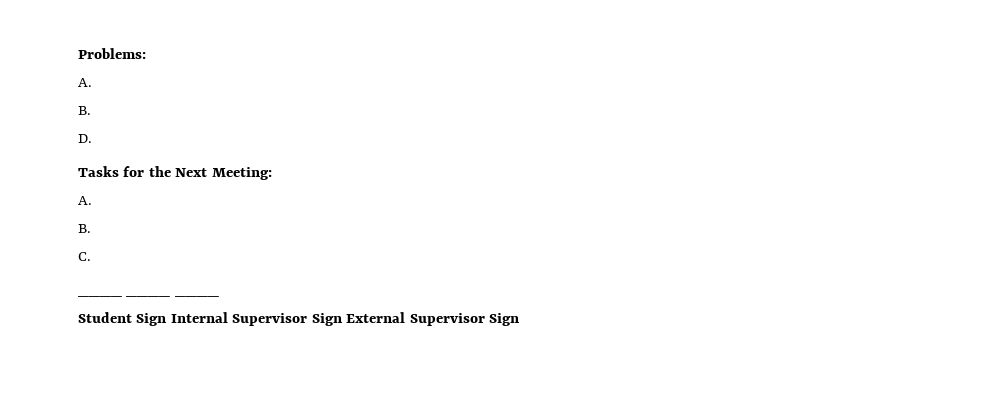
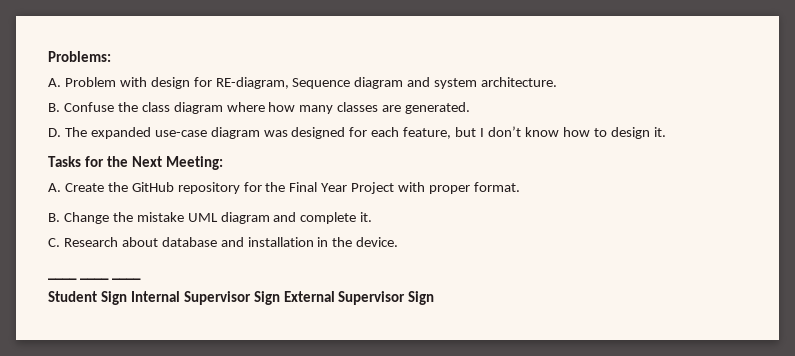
[78,106,91,115] [78,134,92,143] // B. // D. -> [64,77,558,89] [48,102,471,114] [48,126,666,139] Problem with design for RE-diagram, Sequence diagram and system architecture. // B. Confuse the class diagram where how many classes are generated. // D. The expanded use-case diagram was designed for each feature, but I don’t know how to design it.
[78,224,91,233] [78,252,91,261] // B. // C. -> [64,182,520,194] [48,212,373,224] [48,237,399,247] Create the GitHub repository for the Final Year Project with proper format. // B. Change the mistake UML diagram and complete it. // C. Research about database and installation in the device.

